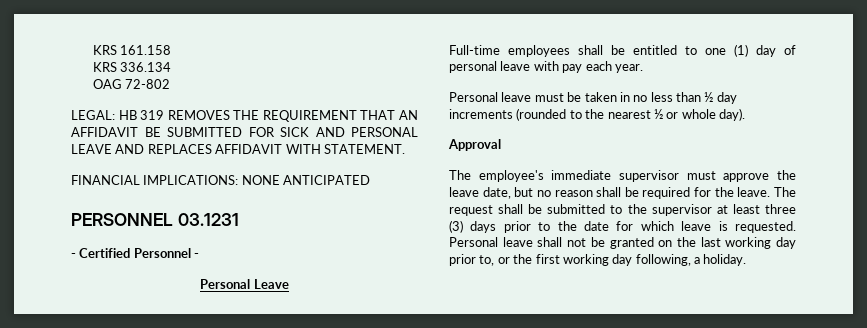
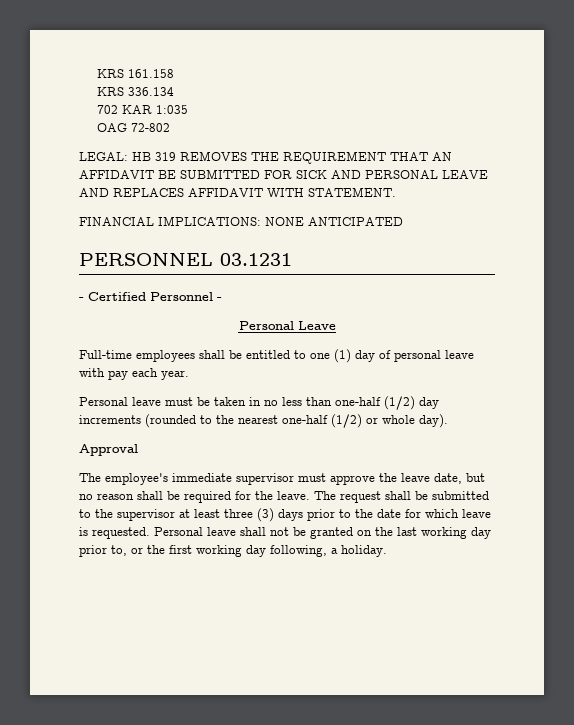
(172, 67) none -> [96,105,188,114] // 702 KAR 1:035
[704,92,714,102] ½ -> [335,396,415,410] one-half (1/2)
[653,109,663,119] ½ -> [282,414,362,428] one-half (1/2)

